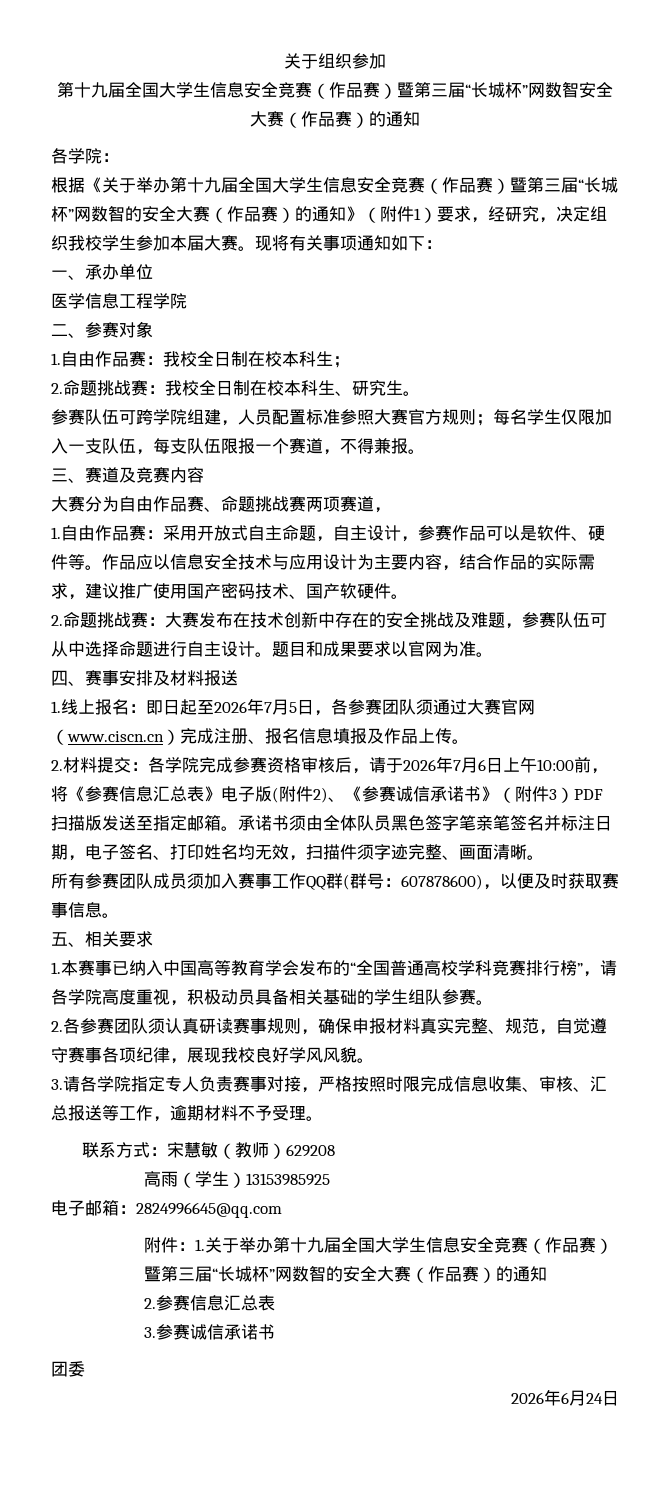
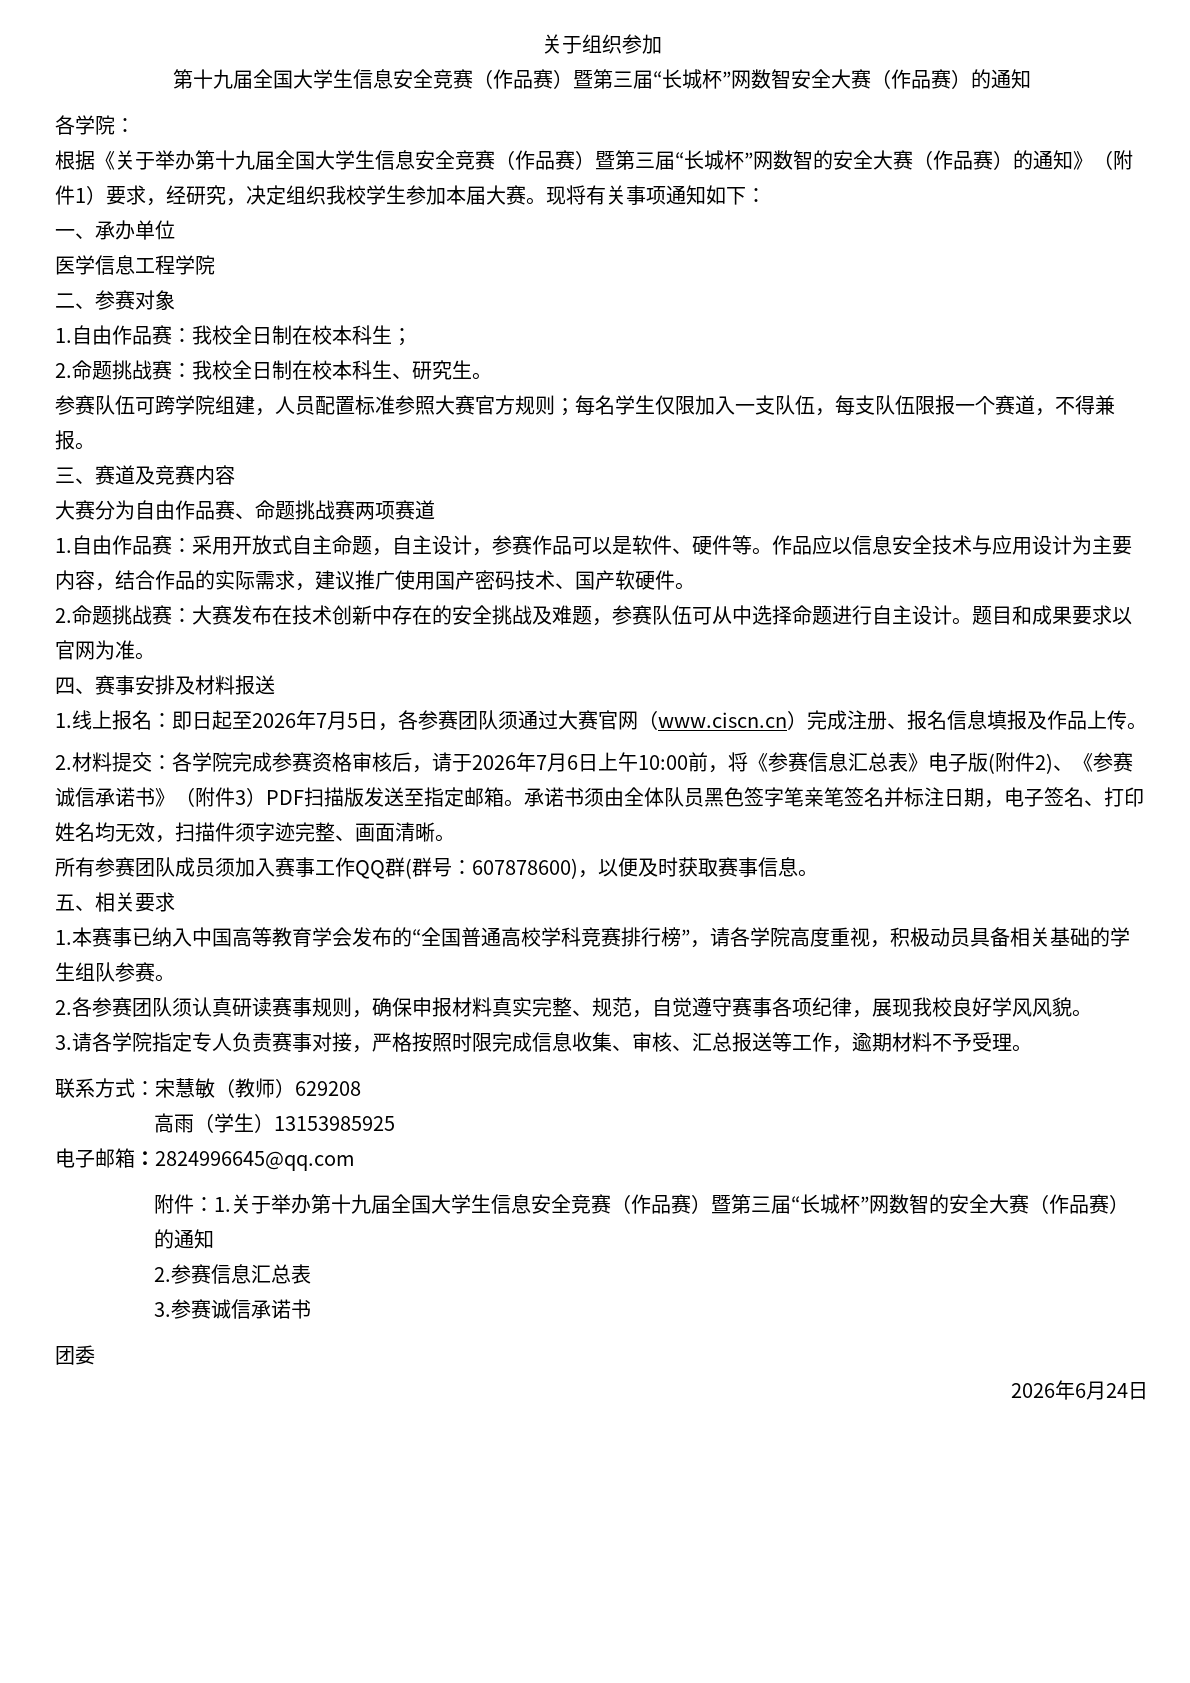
[374,507,391,513] ， -> (435, 510) none

